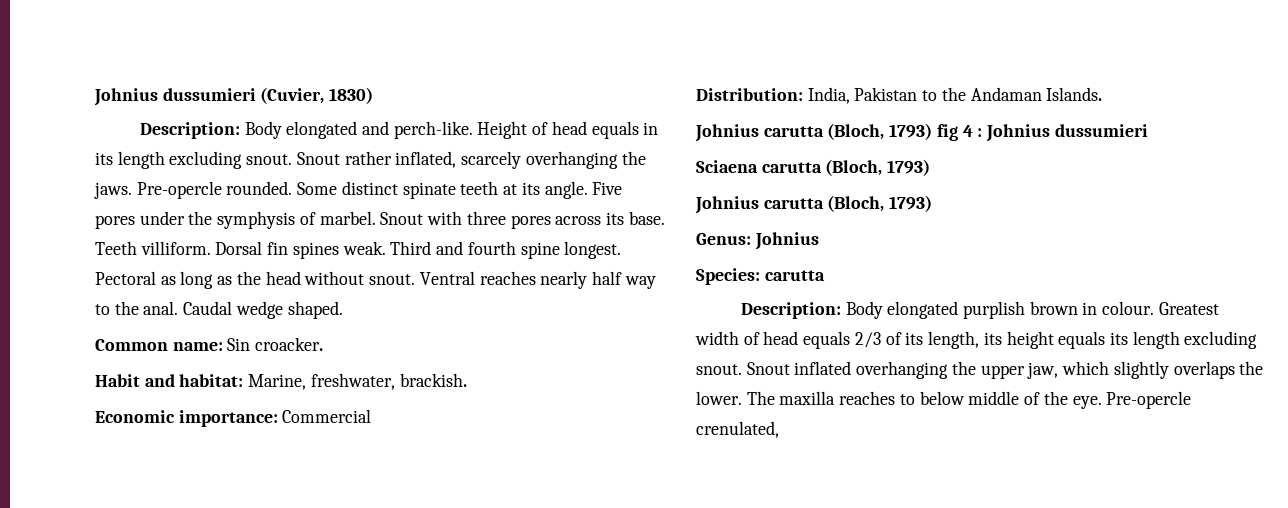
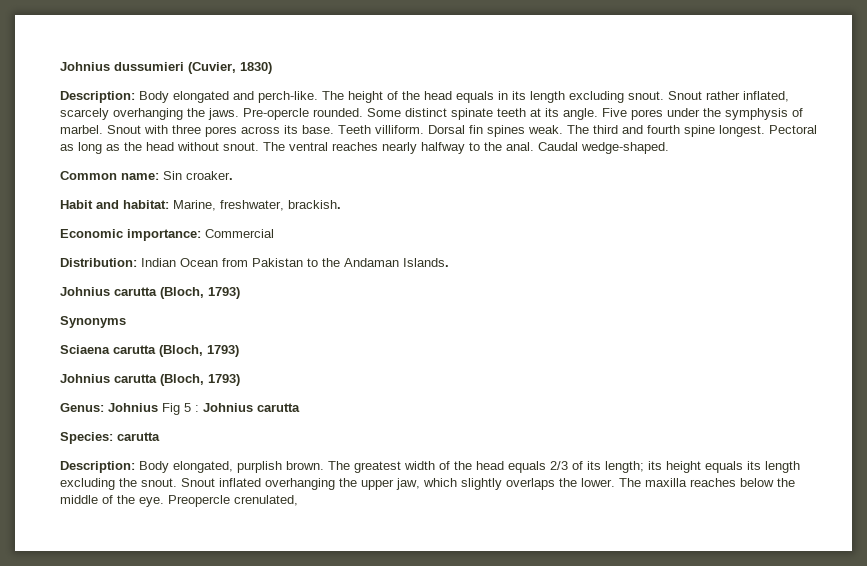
[477,121,549,139] Height of -> [322,91,420,103] The height of the
[390,241,432,255] Third -> [567,125,618,134] The third
[419,271,656,289] Ventral reaches nearly half way -> [263,142,465,154] The ventral reaches nearly halfway
[235,301,343,319] wedge shaped. -> [581,142,669,154] wedge-shaped.
[255,337,324,351] croacker. -> [186,171,233,180] croaker.
[807,87,850,104] India, -> [141,258,248,267] Indian Ocean from
[936,124,1148,142] fig 4 : Johnius dussumieri -> [60,316,126,328] // Synonyms
(819, 241) none -> [162,403,300,415] Fig 5 : Johnius carutta
[887,301,1219,319] elongated purplish brown in colour. Greatest -> [173,461,401,473] elongated, purplish brown. The greatest
(760, 338) none -> [454,461,472,470] the
[928,331,980,349] length, -> [605,461,644,473] length;
(1258, 340) none -> [119,478,137,487] the
[899,391,965,405] to below -> [740,478,795,487] below the
[1106,391,1192,409] Pre-opercle -> [168,495,230,507] Preopercle

